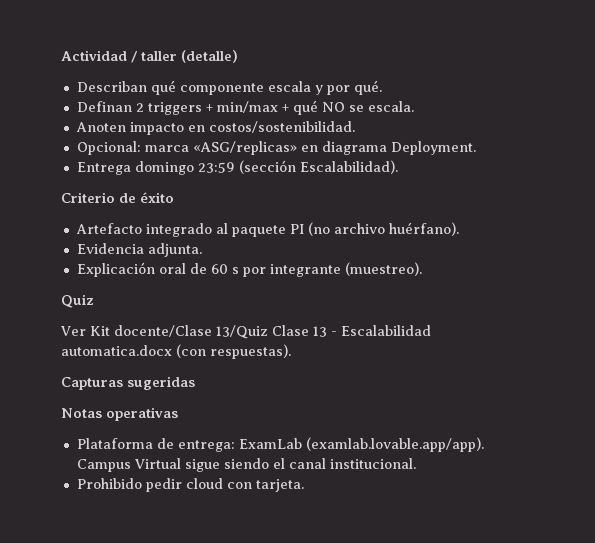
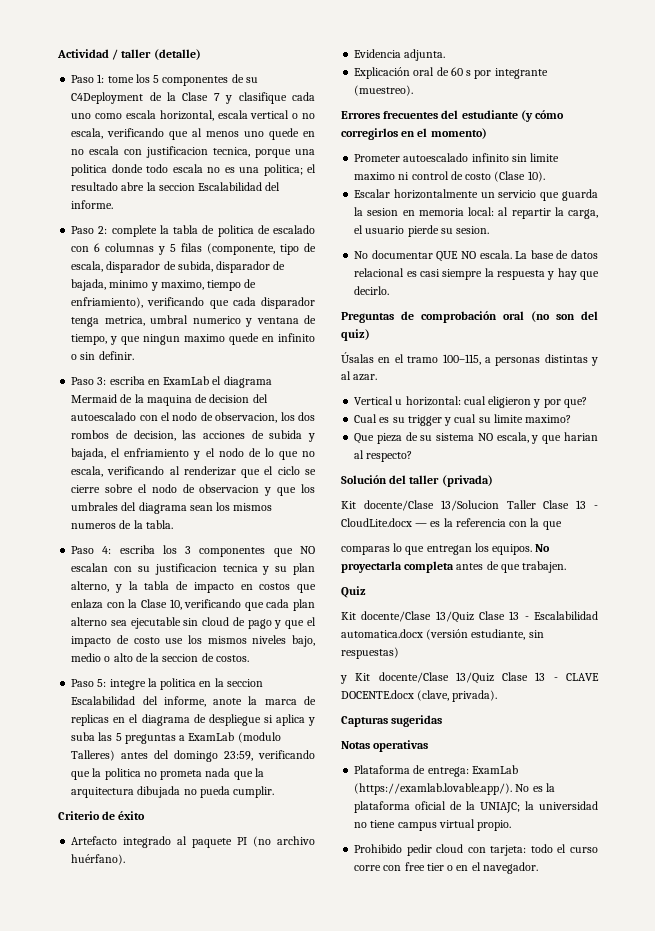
[76,80,382,95] [76,100,414,115] [75,121,355,135] [76,141,476,155] [76,160,398,175] Describan qué componente escala y por qué. // Definan 2 triggers + min/max + qué NO se escala. // Anoten impacto en costos/sostenibilidad. // Opcional: marca «ASG/replicas» en diagrama Deployment. // Entrega domingo 23:59 (sección Escalabilidad). -> [71,74,258,86] [71,92,316,104] [71,110,315,121] [71,128,315,140] [71,146,315,158] [71,164,316,176] [71,182,281,191] [71,200,114,209] [71,225,315,237] [71,243,316,255] [71,261,286,273] [71,279,257,291] [71,297,315,309] [71,315,316,327] [71,333,315,345] [71,351,134,360] [71,376,272,388] [71,394,268,406] [71,412,316,423] [71,430,315,442] [71,448,316,460] [71,466,316,478] [71,484,315,496] [71,502,273,514] [71,520,173,529] [71,545,315,557] [71,563,315,575] [71,581,316,593] [71,599,315,611] [71,617,316,629] [71,635,315,647] [71,653,249,662] [71,678,263,690] [71,696,317,707] [71,714,315,726] [71,732,281,744] [71,750,315,762] [71,768,264,780] [71,786,275,798] Paso 1: tome los 5 componentes de su C4Deployment de la Clase 7 y clasifique cada uno como escala horizontal, escala vertical o no escala, verificando que al menos uno quede en no escala con justificacion tecnica, porque una politica donde todo escala no es una politica; el resultado abre la seccion Escalabilidad del informe. // Paso 2: complete la tabla de politica de escalado con 6 columnas y 5 filas (componente, tipo de escala, disparador de subida, disparador de bajada, minimo y maximo, tiempo de enfriamiento), verificando que cada disparador tenga metrica, umbral numerico y ventana de tiempo, y que ningun maximo quede en infinito o sin definir. // Paso 3: escriba en ExamLab el diagrama Mermaid de la maquina de decision del autoescalado con el nodo de observacion, los dos rombos de decision, las acciones de subida y bajada, el enfriamiento y el nodo de lo que no escala, verificando al renderizar que el ciclo se cierre sobre el nodo de observacion y que los umbrales del diagrama sean los mismos numeros de la tabla. // Paso 4: escriba los 3 componentes que NO escalan con su justificacion tecnica y su plan alterno, y la tabla de impacto en costos que enlaza con la Clase 10, verificando que cada plan alterno sea ejecutable sin cloud de pago y que el impacto de costo use los mismos niveles bajo, medio o alto de la seccion de costos. // Paso 5: integre la politica en la seccion Escalabilidad del informe, anote la marca de replicas en el diagrama de despliegue si aplica y suba las 5 preguntas a ExamLab (modulo Talleres) antes del domingo 23:59, verificando que la politica no prometa nada que la arquitectura dibujada no pueda cumplir.
(422, 269) none -> [341,110,565,122] [341,128,487,140] [354,153,560,162] [354,171,545,182] [354,189,598,201] [354,207,598,219] [354,225,490,237] [354,250,598,262] [354,268,599,280] [354,286,390,295] [341,311,598,323] [341,329,370,341] [341,352,598,366] [341,371,378,381] [354,396,587,408] [354,414,572,426] [354,432,598,444] [354,450,413,462] [341,475,493,487] [341,500,598,511] [341,518,562,530] [341,543,551,555] [341,561,567,573] // Errores frecuentes del estudiante (y cómo corregirlos en el momento) // Prometer autoescalado infinito sin limite maximo ni control de costo (Clase 10). // Escalar horizontalmente un servicio que guarda la sesion en memoria local: al repartir la carga, el usuario pierde su sesion. // No documentar QUE NO escala. La base de datos relacional es casi siempre la respuesta y hay que decirlo. // Preguntas de comprobación oral (no son del quiz) // Úsalas en el tramo 100–115, a personas distintas y al azar. // Vertical u horizontal: cual eligieron y por que? // Cual es su trigger y cual su limite maximo? // Que pieza de su sistema NO escala, y que harian al respecto? // Solución del taller (privada) // Kit docente/Clase 13/Solucion Taller Clase 13 - CloudLite.docx — es la referencia con la que // comparas lo que entregan los equipos. No proyectarla completa antes de que trabajen.
[60,326,86,336] Ver -> (366, 592) none
[176,344,291,359] (con respuestas). -> [426,629,544,640] [341,647,399,659] [340,672,599,684] [341,690,498,702] (versión estudiante, sin respuestas) // y Kit docente/Clase 13/Quiz Clase 13 - CLAVE DOCENTE.docx (clave, privada).
[305,437,484,452] [76,458,416,472] [76,478,304,492] (examlab.lovable.app/app). Campus Virtual sigue siendo el canal institucional. // Prohibido pedir cloud con tarjeta. -> [354,783,555,795] [354,801,598,813] [354,819,512,831] [354,844,598,856] [354,862,538,874] (https://examlab.lovable.app/). No es la plataforma oficial de la UNIAJC; la universidad no tiene campus virtual propio. // Prohibido pedir cloud con tarjeta: todo el curso corre con free tier o en el navegador.

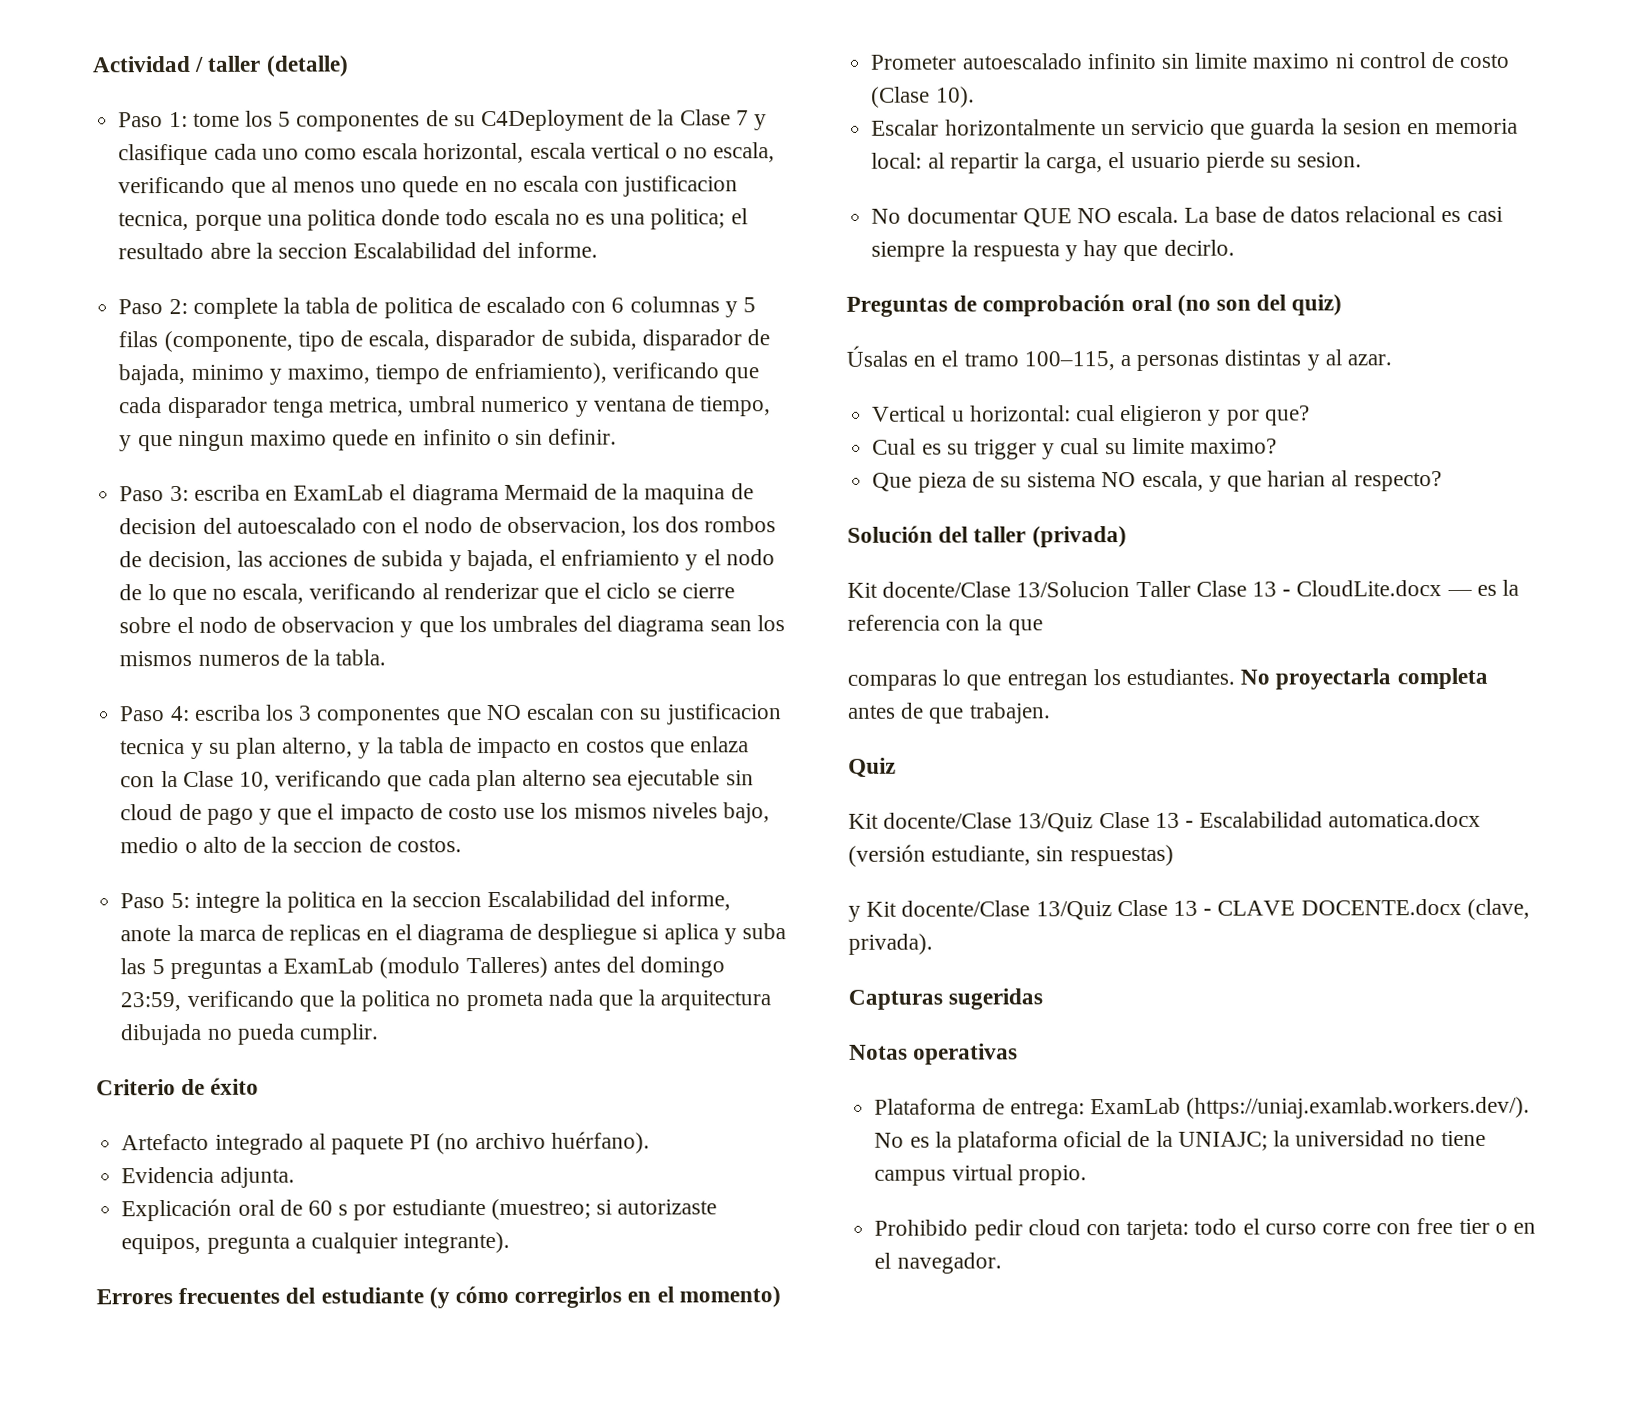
[494,68,548,79] [354,85,414,96] integrante (muestreo). -> [391,1198,718,1221] [121,1231,511,1255] estudiante (muestreo; si autorizaste equipos, pregunta a cualquier integrante).
[492,544,533,555] equipos. -> [1126,668,1236,686] estudiantes.
[354,783,513,795] (https://examlab.lovable.app/). -> [1186,1096,1531,1119] (https://uniaj.examlab.workers.dev/).

